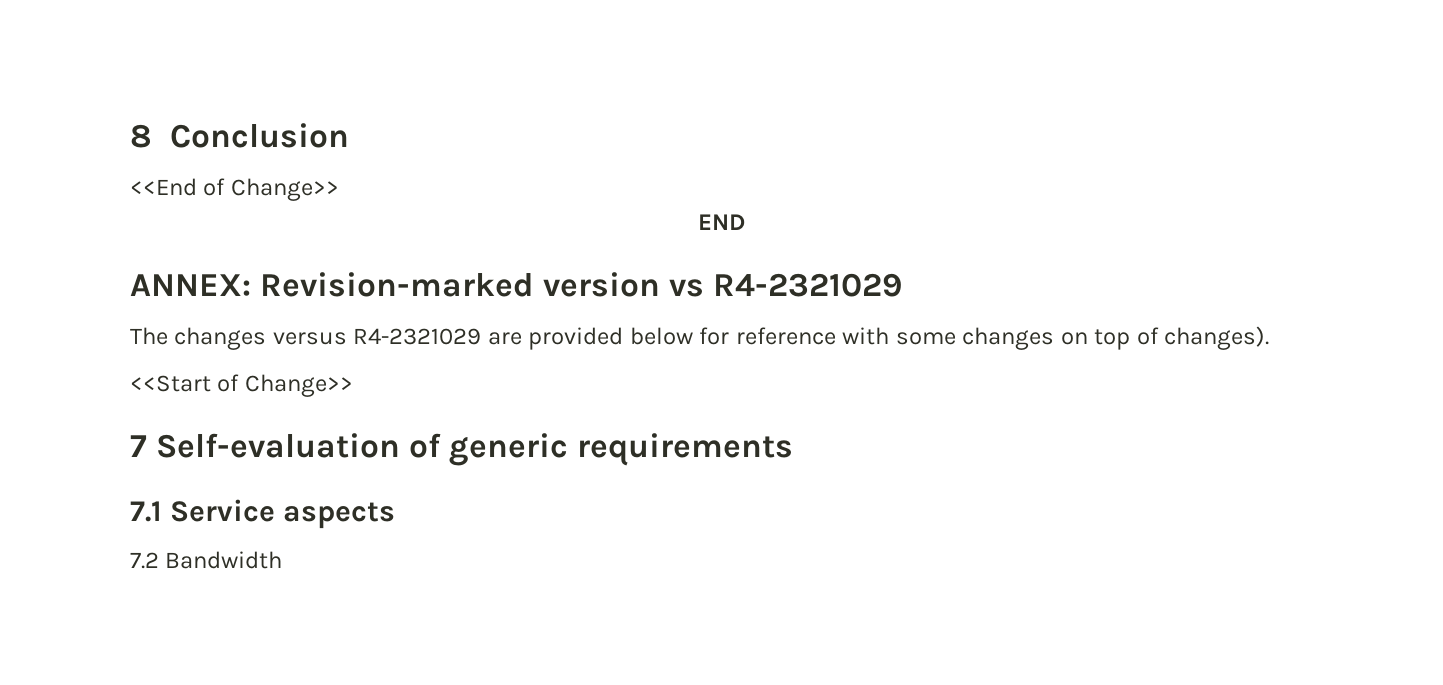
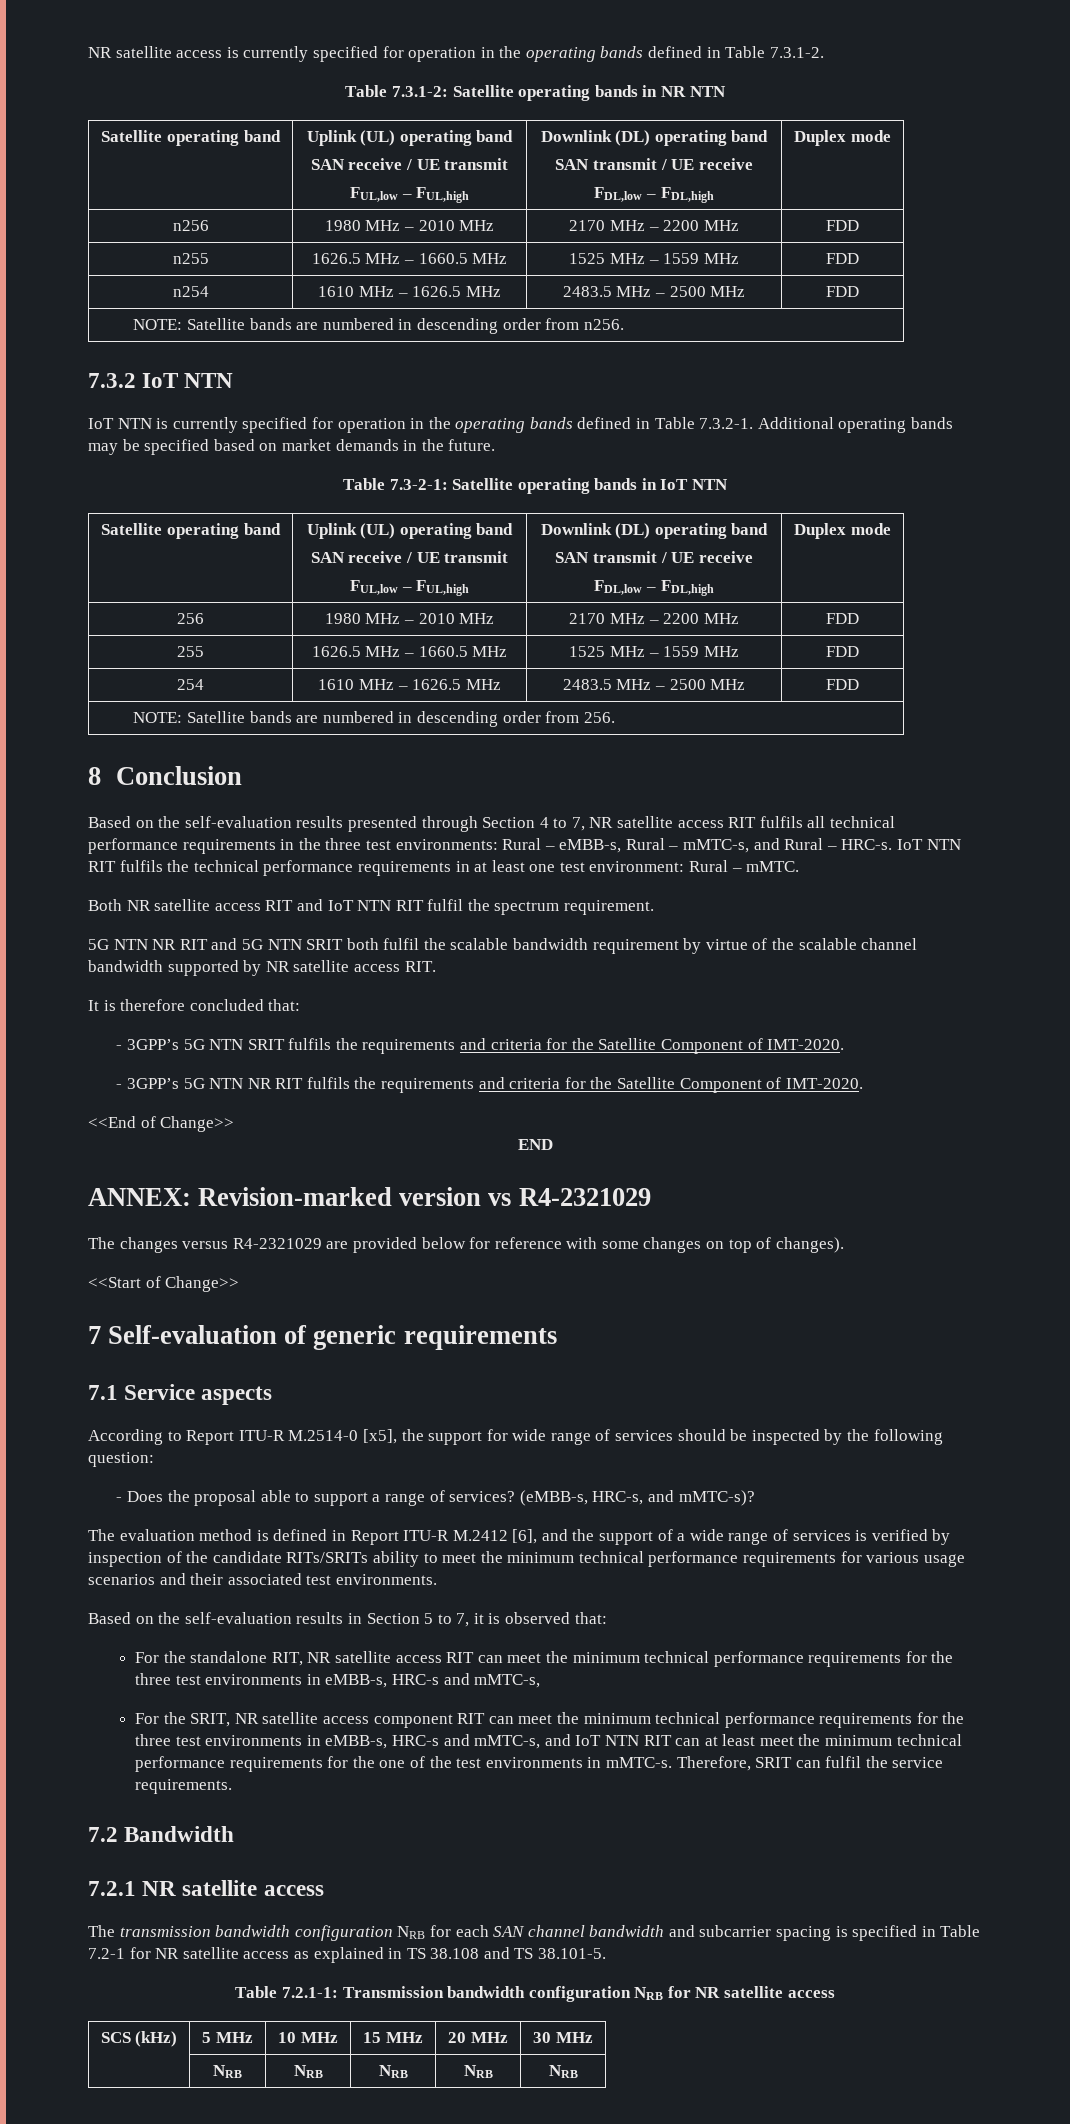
[130,123,350,148] 8 Conclusion -> [88,46,824,62] [345,85,726,101] [101,130,281,146] [306,130,514,146] [310,158,509,170] [349,187,470,203] [540,130,769,146] [555,158,753,170] [594,187,714,203] [794,130,891,146] [172,220,209,231] [324,220,495,231] [569,220,739,231] [826,220,859,231] [172,253,209,264] [311,253,508,264] [569,253,739,264] [826,253,859,264] [172,286,209,297] [318,286,501,297] [562,286,746,297] [826,286,859,297] [133,318,624,334] [88,373,234,388] [88,417,954,433] [88,439,496,455] [342,478,729,494] [101,523,281,539] [306,523,514,539] [310,551,509,563] [349,580,470,596] [540,523,769,539] [555,551,753,563] [594,580,714,596] [794,523,891,539] [177,613,204,624] [324,613,495,624] [569,613,739,624] [826,613,859,624] [177,646,204,657] [311,646,508,657] [569,646,739,657] [826,646,859,657] [177,679,204,690] [318,679,501,690] [562,679,746,690] [826,679,859,690] [133,711,615,727] [88,766,243,785] [88,816,896,832] [88,838,961,854] [88,860,800,876] [88,899,655,915] [88,938,918,954] [88,960,436,976] [88,999,301,1011] [116,1038,845,1054] [116,1077,863,1093] NR satellite access is currently specified for operation in the operating bands defined in Table 7.3.1-2. // Table 7.3.1-2: Satellite operating bands in NR NTN // Satellite operating band | Uplink (UL) operating band // SAN receive / UE transmit // FUL,low – FUL,high | Downlink (DL) operating band // SAN transmit / UE receive // FDL,low – FDL,high | Duplex mode // n256 | 1980 MHz – 2010 MHz | 2170 MHz – 2200 MHz | FDD // n255 | 1626.5 MHz – 1660.5 MHz | 1525 MHz – 1559 MHz | FDD // n254 | 1610 MHz – 1626.5 MHz | 2483.5 MHz – 2500 MHz | FDD // NOTE: Satellite bands are numbered in descending order from n256. // 7.3.2 IoT NTN // IoT NTN is currently specified for operation in the operating bands defined in Table 7.3.2-1. Additional operating bands may be specified based on market demands in the future. // Table 7.3-2-1: Satellite operating bands in IoT NTN // Satellite operating band | Uplink (UL) operating band // SAN receive / UE transmit // FUL,low – FUL,high | Downlink (DL) operating band // SAN transmit / UE receive // FDL,low – FDL,high | Duplex mode // 256 | 1980 MHz – 2010 MHz | 2170 MHz – 2200 MHz | FDD // 255 | 1626.5 MHz – 1660.5 MHz | 1525 MHz – 1559 MHz | FDD // 254 | 1610 MHz – 1626.5 MHz | 2483.5 MHz – 2500 MHz | FDD // NOTE: Satellite bands are numbered in descending order from 256. // 8 Conclusion // Based on the self-evaluation results presented through Section 4 to 7, NR satellite access RIT fulfils all technical performance requirements in the three test environments: Rural – eMBB-s, Rural – mMTC-s, and Rural – HRC-s. IoT NTN RIT fulfils the technical performance requirements in at least one test environment: Rural – mMTC. // Both NR satellite access RIT and IoT NTN RIT fulfil the spectrum requirement. // 5G NTN NR RIT and 5G NTN SRIT both fulfil the scalable bandwidth requirement by virtue of the scalable channel bandwidth supported by NR satellite access RIT. // It is therefore concluded that: // - 3GPP’s 5G NTN SRIT fulfils the requirements and criteria for the Satellite Component of IMT-2020. // - 3GPP’s 5G NTN NR RIT fulfils the requirements and criteria for the Satellite Component of IMT-2020.
[130,551,283,569] 7.2 Bandwidth -> [88,1429,943,1445] [88,1452,154,1467] [116,1490,755,1506] [88,1529,951,1545] [88,1551,965,1567] [88,1573,437,1585] [88,1612,607,1627] [135,1651,954,1667] [135,1673,541,1688] [135,1712,965,1728] [135,1734,962,1749] [135,1756,944,1772] [135,1779,233,1794] [88,1826,235,1842] [88,1880,324,1896] [88,1925,981,1941] [88,1947,607,1963] [235,1986,835,2002] [100,2031,178,2047] [202,2032,253,2043] [278,2032,338,2043] [363,2032,423,2043] [448,2032,508,2043] [533,2032,593,2043] [213,2065,242,2078] [293,2065,323,2078] [378,2065,408,2078] [463,2065,493,2078] [548,2065,578,2078] According to Report ITU-R M.2514-0 [x5], the support for wide range of services should be inspected by the following question: // - Does the proposal able to support a range of services? (eMBB-s, HRC-s, and mMTC-s)? // The evaluation method is defined in Report ITU-R M.2412 [6], and the support of a wide range of services is verified by inspection of the candidate RITs/SRITs ability to meet the minimum technical performance requirements for various usage scenarios and their associated test environments. // Based on the self-evaluation results in Section 5 to 7, it is observed that: // For the standalone RIT, NR satellite access RIT can meet the minimum technical performance requirements for the three test environments in eMBB-s, HRC-s and mMTC-s, // For the SRIT, NR satellite access component RIT can meet the minimum technical performance requirements for the three test environments in eMBB-s, HRC-s and mMTC-s, and IoT NTN RIT can at least meet the minimum technical performance requirements for the one of the test environments in mMTC-s. Therefore, SRIT can fulfil the service requirements. // 7.2 Bandwidth // 7.2.1 NR satellite access // The transmission bandwidth configuration NRB for each SAN channel bandwidth and subcarrier spacing is specified in Table 7.2-1 for NR satellite access as explained in TS 38.108 and TS 38.101-5. // Table 7.2.1-1: Transmission bandwidth configuration NRB for NR satellite access // SCS (kHz) | 5 MHz | 10 MHz | 15 MHz | 20 MHz | 30 MHz // | NRB | NRB | NRB | NRB | NRB

